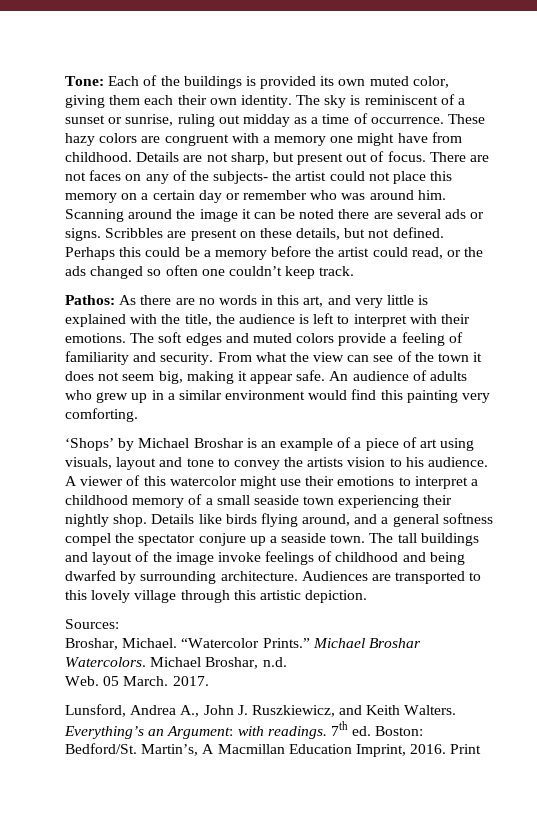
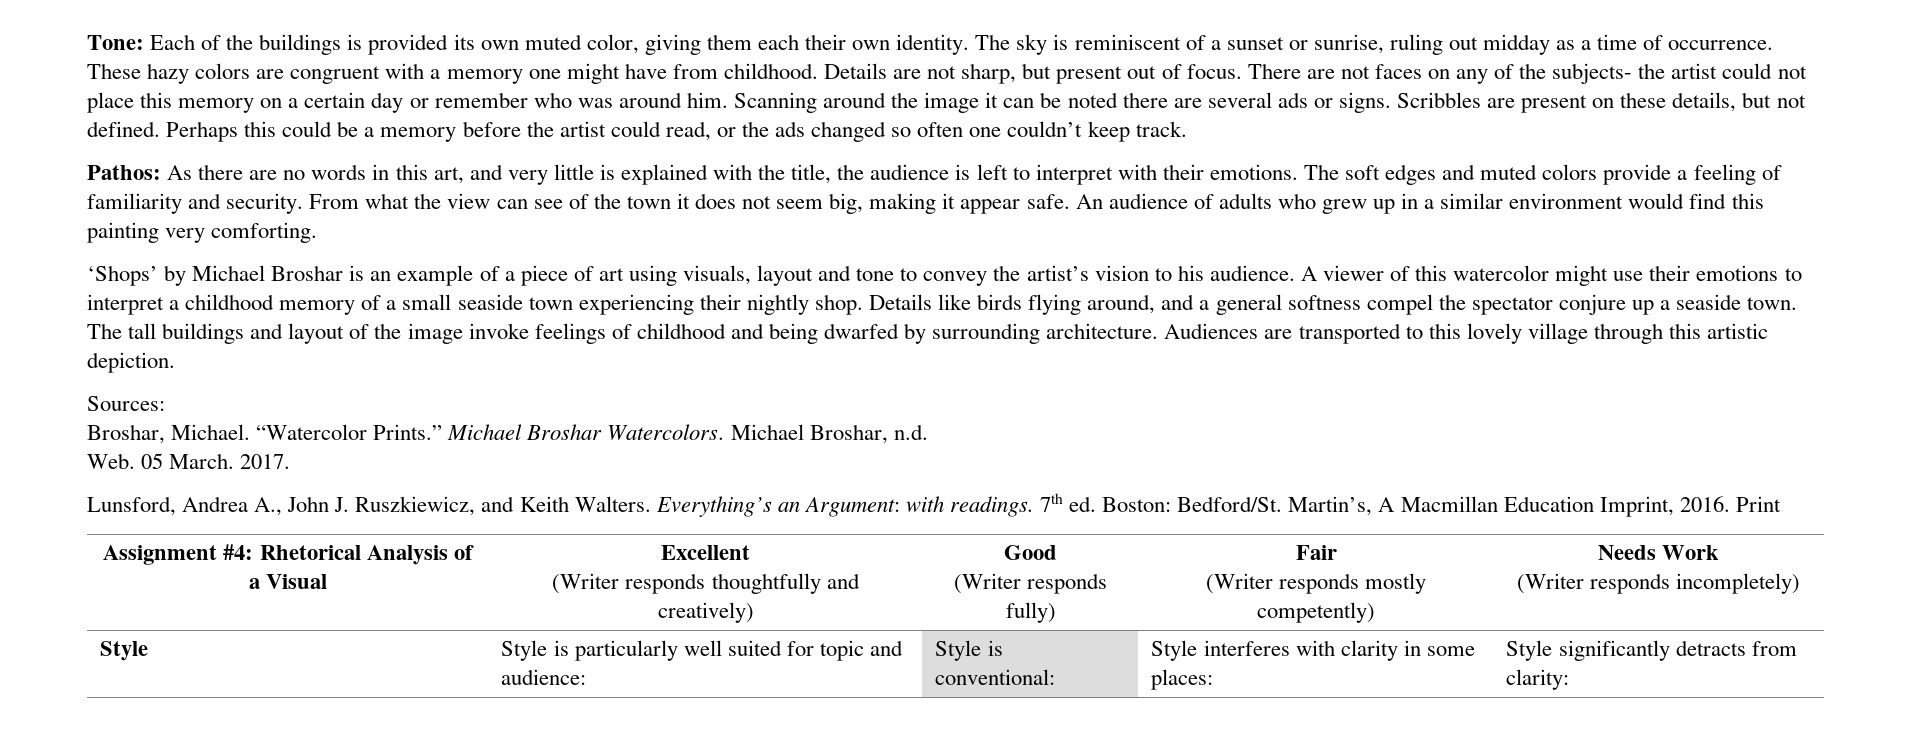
[307,457,344,467] artists -> [1026,265,1089,281] artist’s
(482, 749) none -> [103,544,474,565] [248,574,328,589] [661,545,751,560] [552,573,860,594] [657,602,754,623] [1004,545,1057,560] [953,573,1108,594] [1005,602,1056,623] [1295,545,1337,560] [1205,573,1427,594] [1257,602,1375,623] [1597,545,1720,560] [1516,573,1801,594] [100,641,149,661] [501,640,903,661] [501,669,587,685] [935,640,1003,661] [935,669,1056,685] [1151,640,1475,661] [1151,669,1214,690] [1506,640,1797,661] [1506,669,1570,690] // Assignment #4: Rhetorical Analysis of a Visual | Excellent // (Writer responds thoughtfully and creatively) | Good // (Writer responds fully) | Fair // (Writer responds mostly competently) | Needs Work // (Writer responds incompletely) // Style | Style is particularly well suited for topic and audience: | Style is conventional: | Style interferes with clarity in some places: | Style significantly detracts from clarity:

